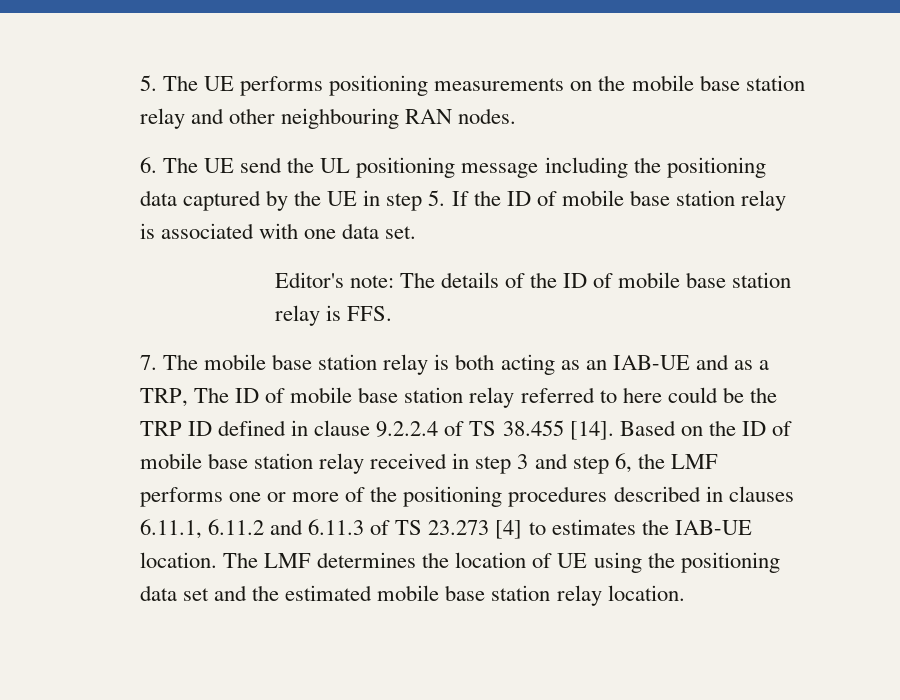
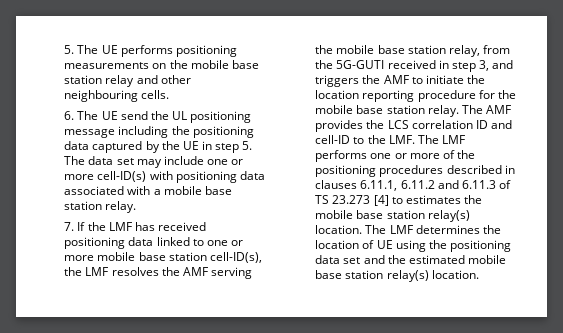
[405,108,517,124] RAN nodes. -> [141,90,170,99] cells.
[451,190,787,211] [139,223,417,239] [274,272,792,288] [274,305,392,326] [139,354,769,375] [139,387,777,408] [139,420,792,440] [139,453,665,474] If the ID of mobile base station relay is associated with one data set. // Editor's note: The details of the ID of mobile base station relay is FFS. // 7. The mobile base station relay is both acting as an IAB-UE and as a TRP, The ID of mobile base station relay referred to here could be the TRP ID defined in clause 9.2.2.4 of TS 38.455 [14]. Based on the ID of mobile base station relay received in step 3 and step 6, the -> [64,156,243,168] [64,171,265,183] [64,186,232,195] [64,201,137,213] [64,222,206,231] [64,237,243,249] [64,252,262,263] [64,267,252,279] [315,45,510,57] [315,60,513,72] [315,75,485,87] [315,90,516,102] [315,105,511,117] [315,120,512,132] [315,135,439,144] The data set may include one or more cell-ID(s) with positioning data associated with a mobile base station relay. // 7. If the LMF has received positioning data linked to one or more mobile base station cell-ID(s), the LMF resolves the AMF serving the mobile base station relay, from the 5G-GUTI received in step 3, and triggers the AMF to initiate the location reporting procedure for the mobile base station relay. The AMF provides the LCS correlation ID and cell-ID to the LMF. The
[674,520,752,535] IAB-UE -> [315,210,470,222] mobile base station relay(s)
[556,585,602,606] relay -> [386,270,429,282] relay(s)

